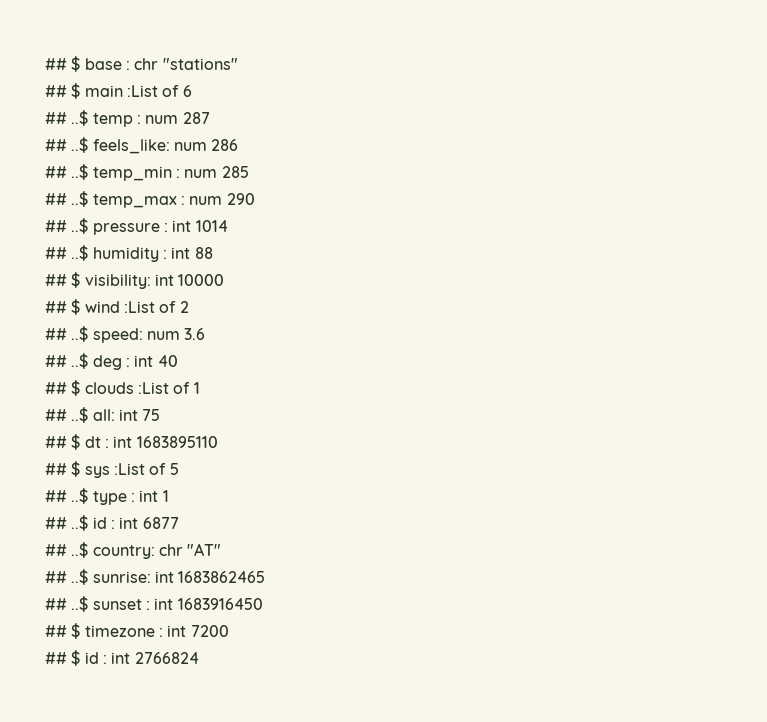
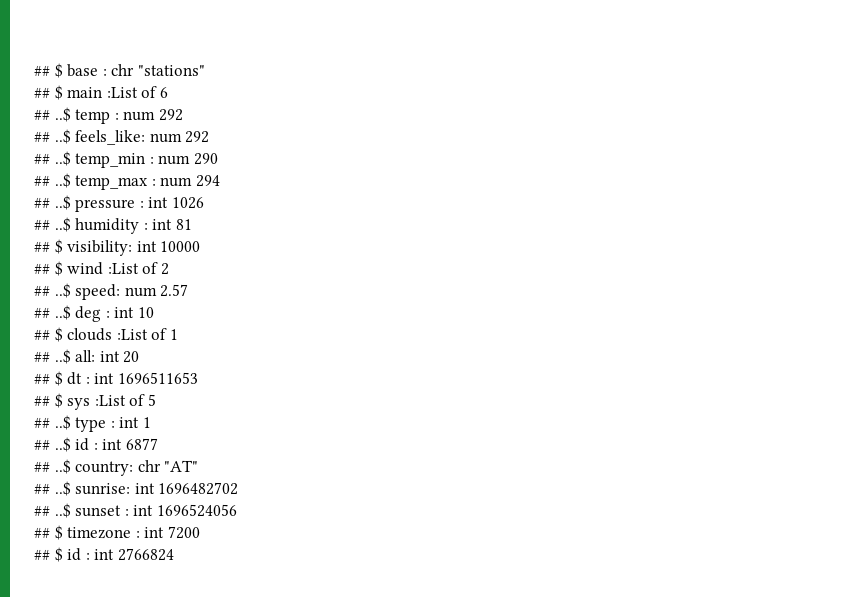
[182,112,210,124] 287 -> [158,109,183,121] 292
[211,139,239,151] 286 -> [185,131,210,143] 292
[221,166,249,178] 285 -> [193,153,218,165] 290
[226,193,255,205] 290 -> [195,175,220,187] 294
[195,220,228,232] 1014 -> [171,197,204,209] 1026
[194,247,213,259] 88 -> [175,219,192,230] 81
[184,328,206,340] 3.6 -> [160,284,189,297] 2.57
[157,355,178,367] 40 -> [137,307,154,318] 10
[142,409,161,421] 75 -> [123,351,140,363] 20
[136,436,218,448] 1683895110 -> [117,372,198,384] 1696511653
[178,571,266,583] 1683862465 -> [158,482,239,495] 1696482702
[177,598,263,610] 1683916450 -> [156,504,237,517] 1696524056

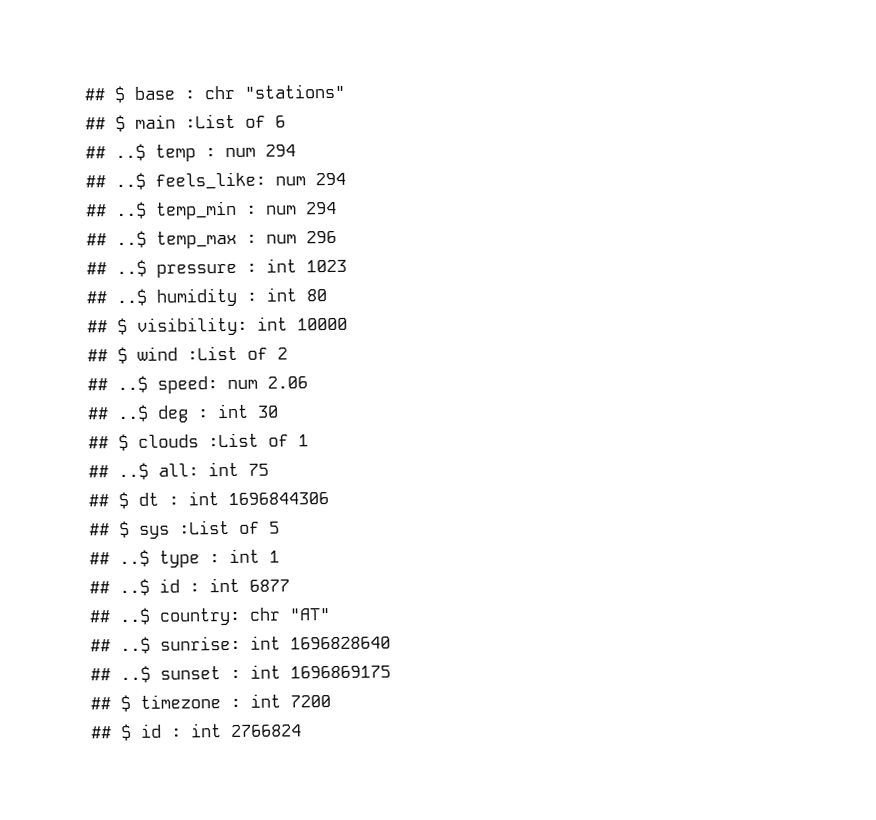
[158,109,183,121] 292 -> [265,144,296,157] 294
[185,131,210,143] 292 -> [315,172,346,186] 294
[193,153,218,165] 290 -> [305,201,337,215] 294
[195,175,220,187] 294 -> [306,230,337,244] 296
[171,197,204,209] 1026 -> [306,259,347,273] 1023
[175,219,192,230] 81 -> [306,289,327,302] 80
[160,284,189,297] 2.57 -> [267,376,308,389] 2.06
[137,307,154,318] 10 -> [257,405,279,418] 30
[123,351,140,363] 20 -> [248,463,269,476] 75
[117,372,198,384] 1696511653 -> [228,492,329,506] 1696844306
[158,482,239,495] 1696482702 -> [290,636,391,650] 1696828640
[156,504,237,517] 1696524056 -> [290,665,391,679] 1696869175

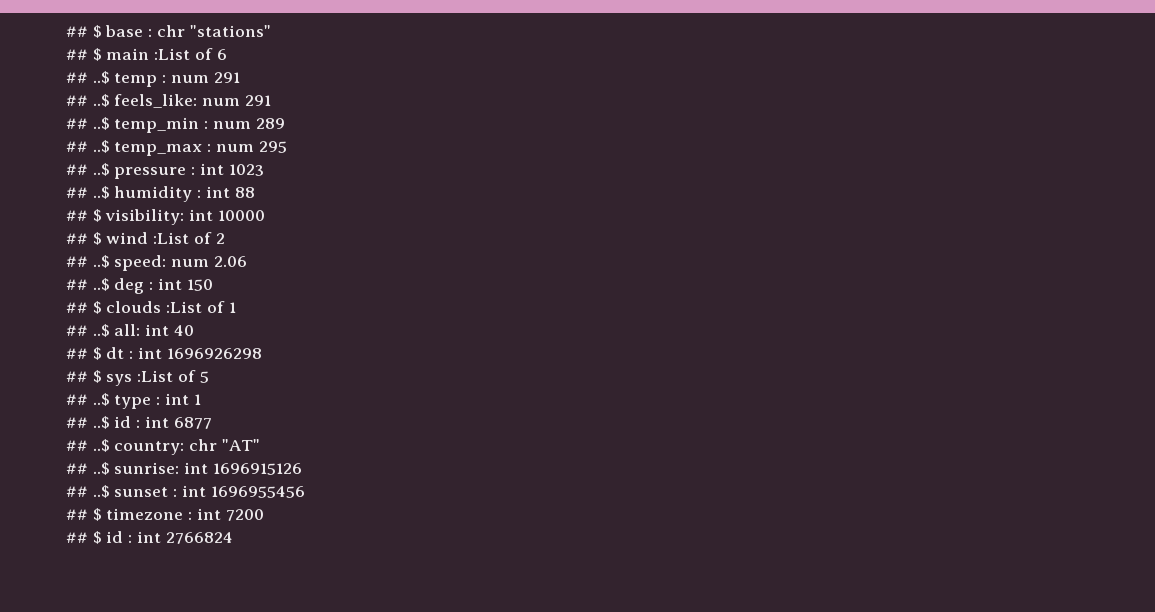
[265,144,296,157] 294 -> [213,72,240,83] 291
[315,172,346,186] 294 -> [244,95,271,106] 291
[305,201,337,215] 294 -> [255,118,285,129] 289
[306,230,337,244] 296 -> [258,141,287,153] 295
[306,289,327,302] 80 -> [234,187,255,198] 88
[257,405,279,418] 30 -> [186,279,213,291] 150
[248,463,269,476] 75 -> [173,325,194,336] 40
[228,492,329,506] 1696844306 -> [166,348,262,359] 1696926298
[290,636,391,650] 1696828640 -> [212,463,302,475] 1696915126
[290,665,391,679] 1696869175 -> [210,486,305,498] 1696955456

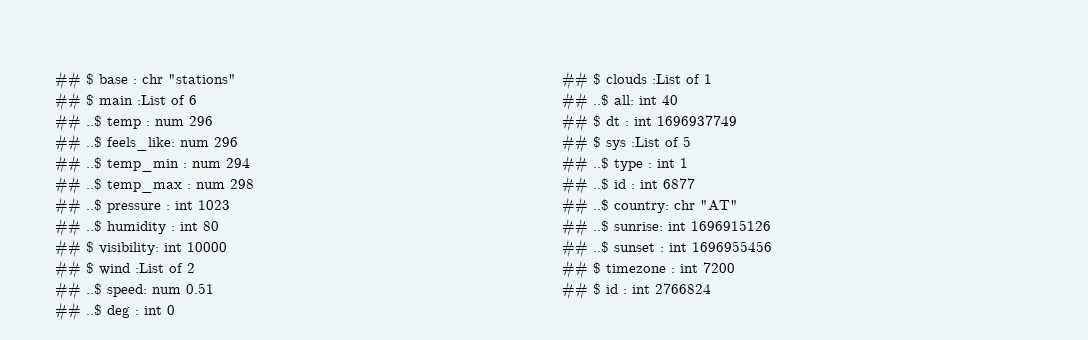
[213,72,240,83] 291 -> [189,116,213,126] 296
[244,95,271,106] 291 -> [214,137,238,147] 296
[255,118,285,129] 289 -> [226,158,250,168] 294
[258,141,287,153] 295 -> [230,179,254,189] 298
[234,187,255,198] 88 -> [203,221,219,231] 80
[213,256,247,267] 2.06 -> [186,283,214,294] 0.51
[186,279,213,291] 150 -> [167,305,175,315] 0
[166,348,262,359] 1696926298 -> [657,115,737,126] 1696937749

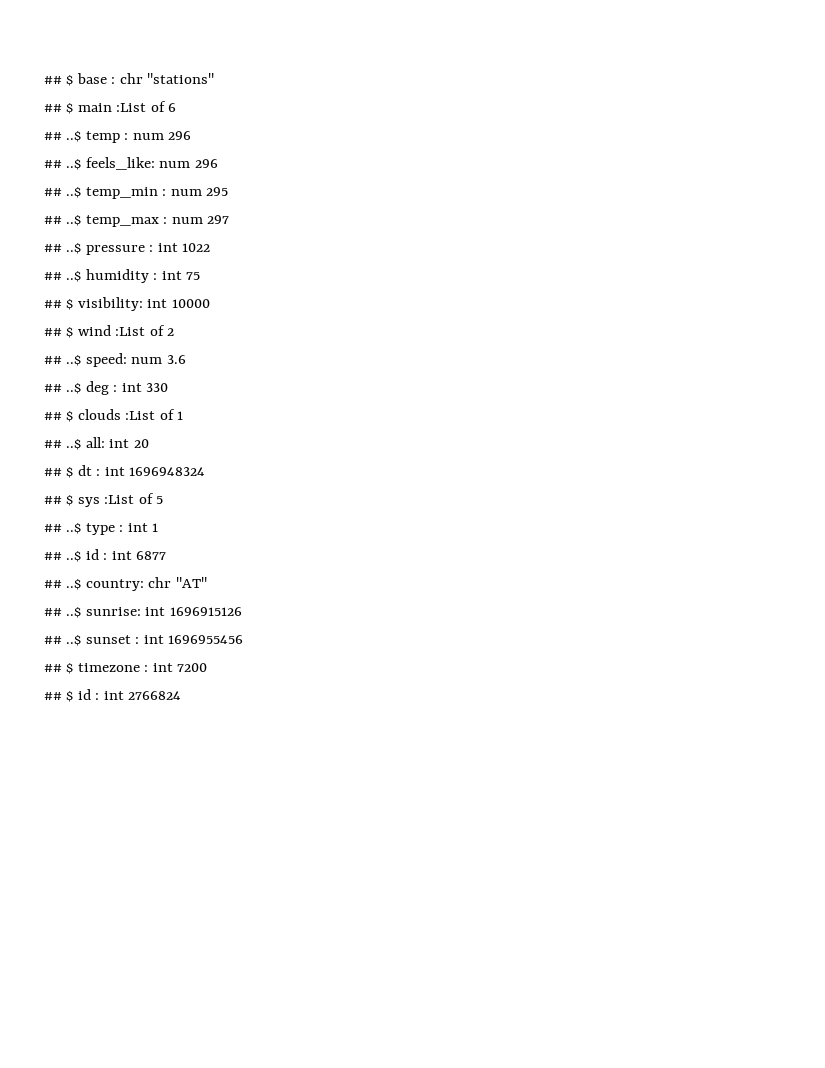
[226,158,250,168] 294 -> [206,187,229,196] 295
[230,179,254,189] 298 -> [207,215,230,224] 297
[198,200,230,210] 1023 -> [182,243,211,252] 1022
[203,221,219,231] 80 -> [186,272,201,280] 75
[186,283,214,294] 0.51 -> [166,355,186,364] 3.6
[167,305,175,315] 0 -> [146,383,169,392] 330
[662,95,678,105] 40 -> [133,439,149,448] 20
[657,115,737,126] 1696937749 -> [129,467,206,476] 1696948324

